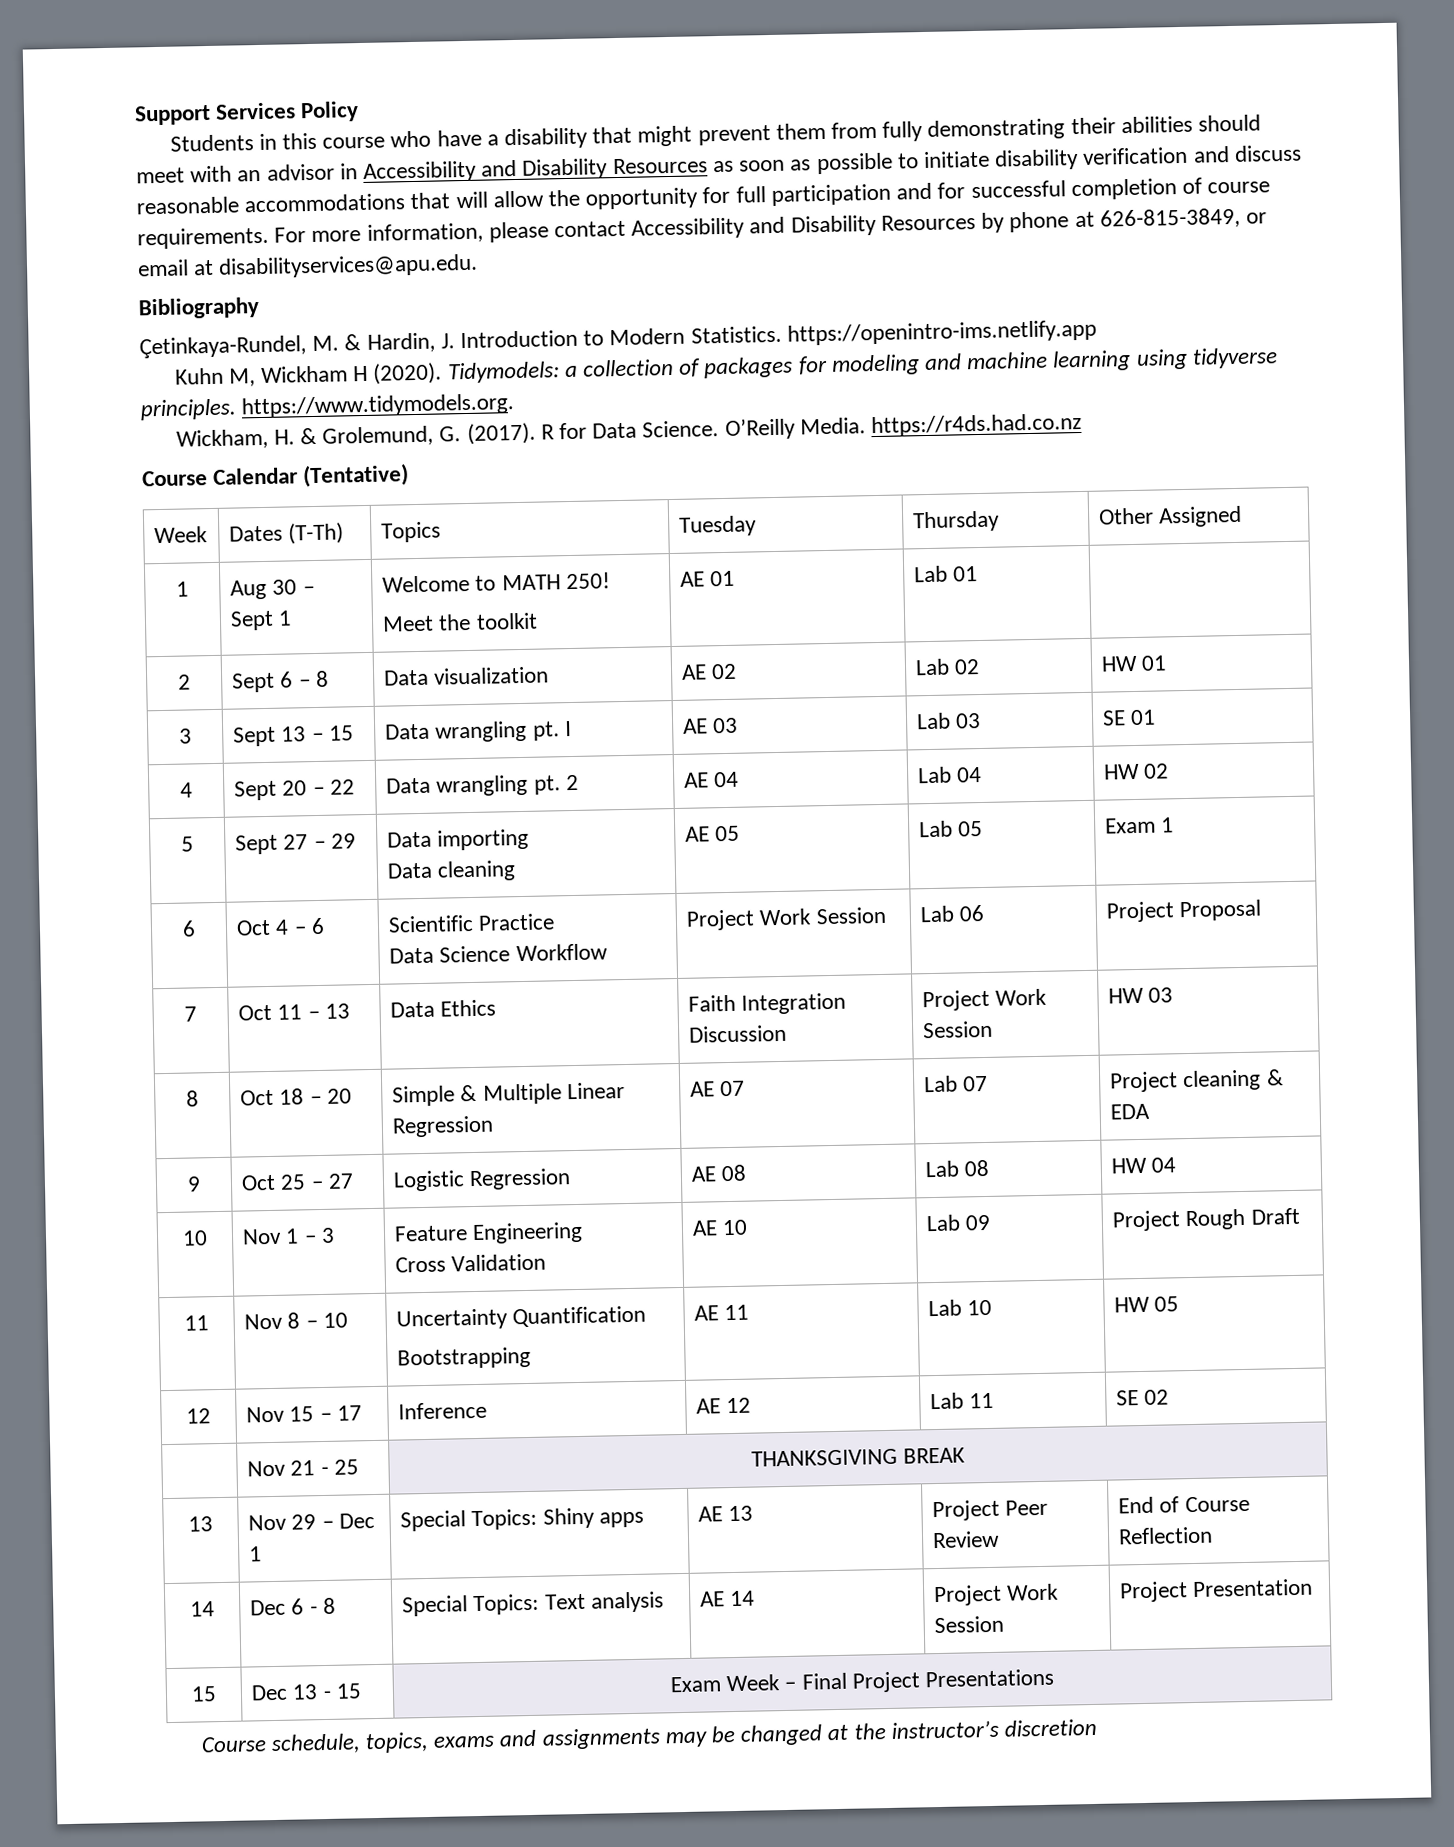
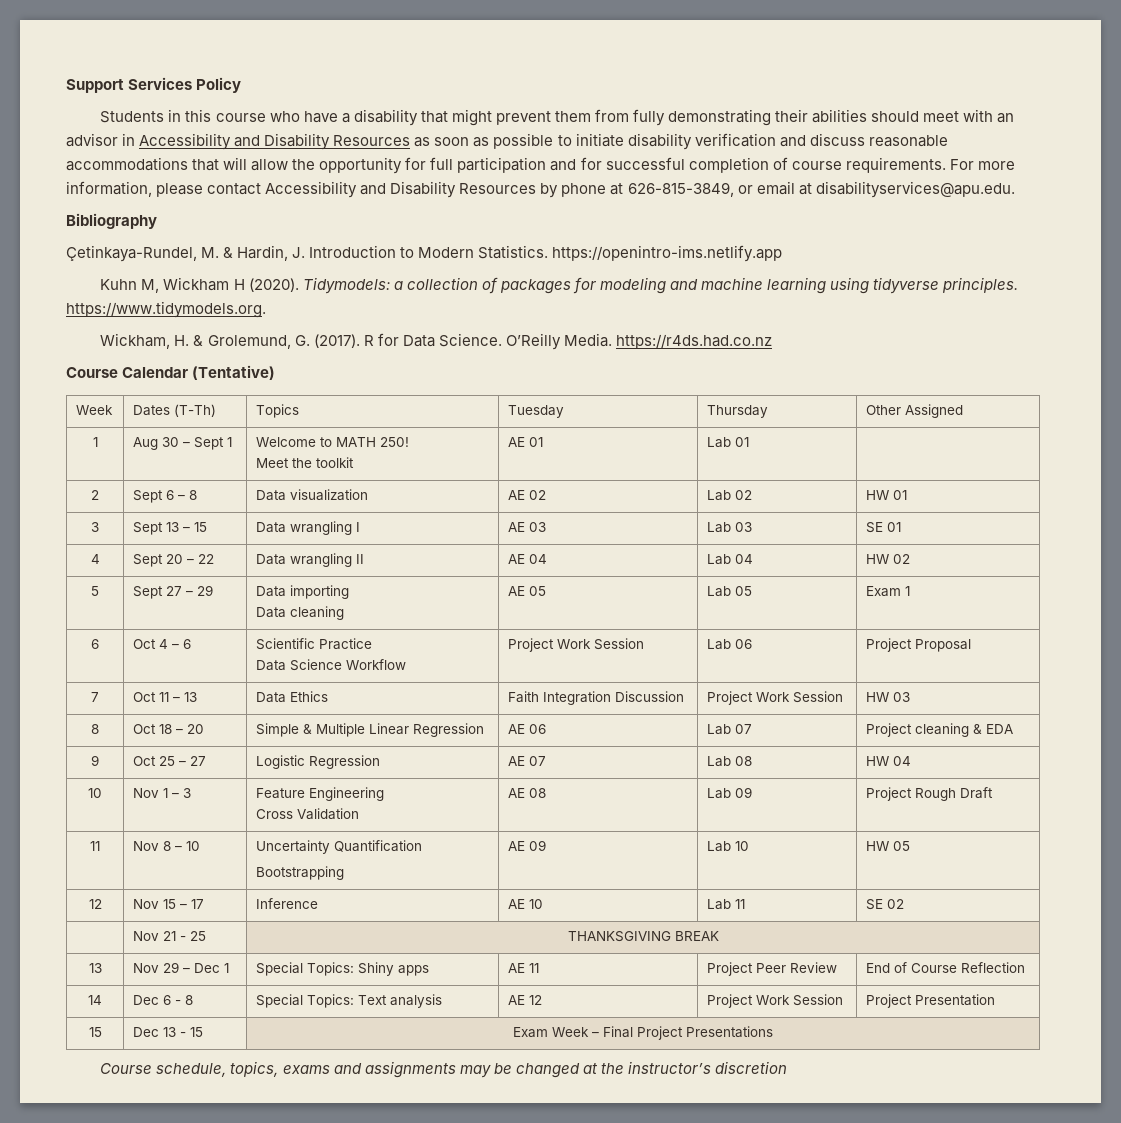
[532,721,560,741] pt. -> (353, 528) none
[533,774,579,795] pt. 2 -> [356,554,365,564] II
[720,1080,746,1097] 07 -> [529,724,547,734] 06
[721,1164,748,1182] 08 -> [529,756,547,766] 07
[722,1219,749,1236] 10 -> [529,788,547,798] 08
[724,1304,750,1321] 11 -> [529,840,547,851] 09
[726,1397,752,1414] 12 -> [529,899,544,909] 10
[728,1505,754,1522] 13 -> [529,963,540,973] 11
[730,1590,756,1607] 14 -> [529,995,543,1005] 12

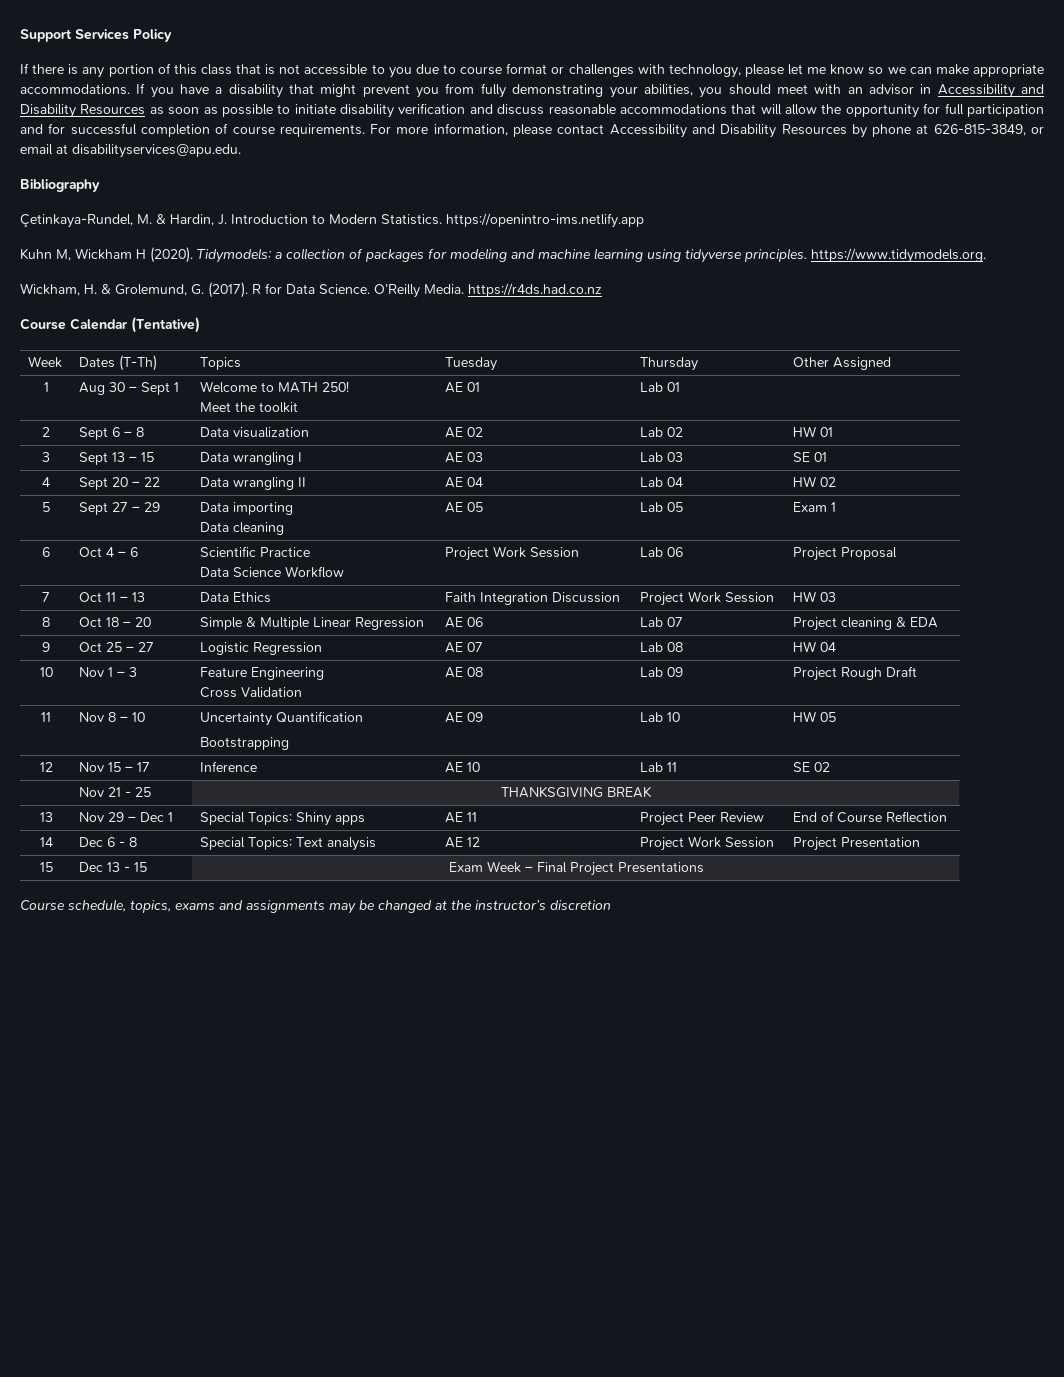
[100,109,300,123] Students in this course who -> [20,63,1044,78] [20,83,174,98] If there is any portion of this class that is not accessible to you due to course format or challenges with technology, please let me know so we can make appropriate accommodations. If you
[554,111,591,122] them -> [416,87,440,98] you
[775,109,868,123] their abilities -> [609,84,723,98] your abilities, you

